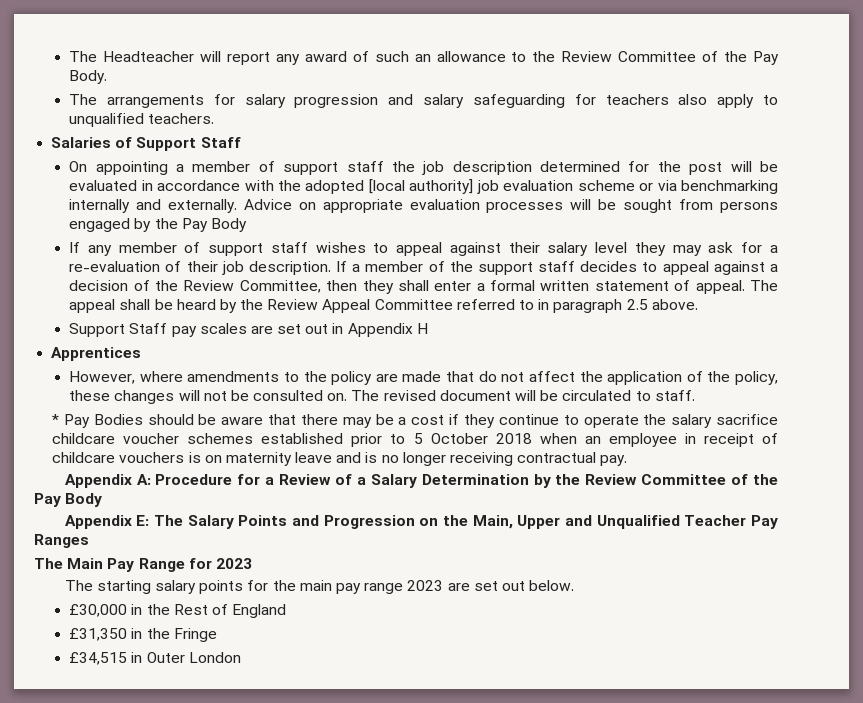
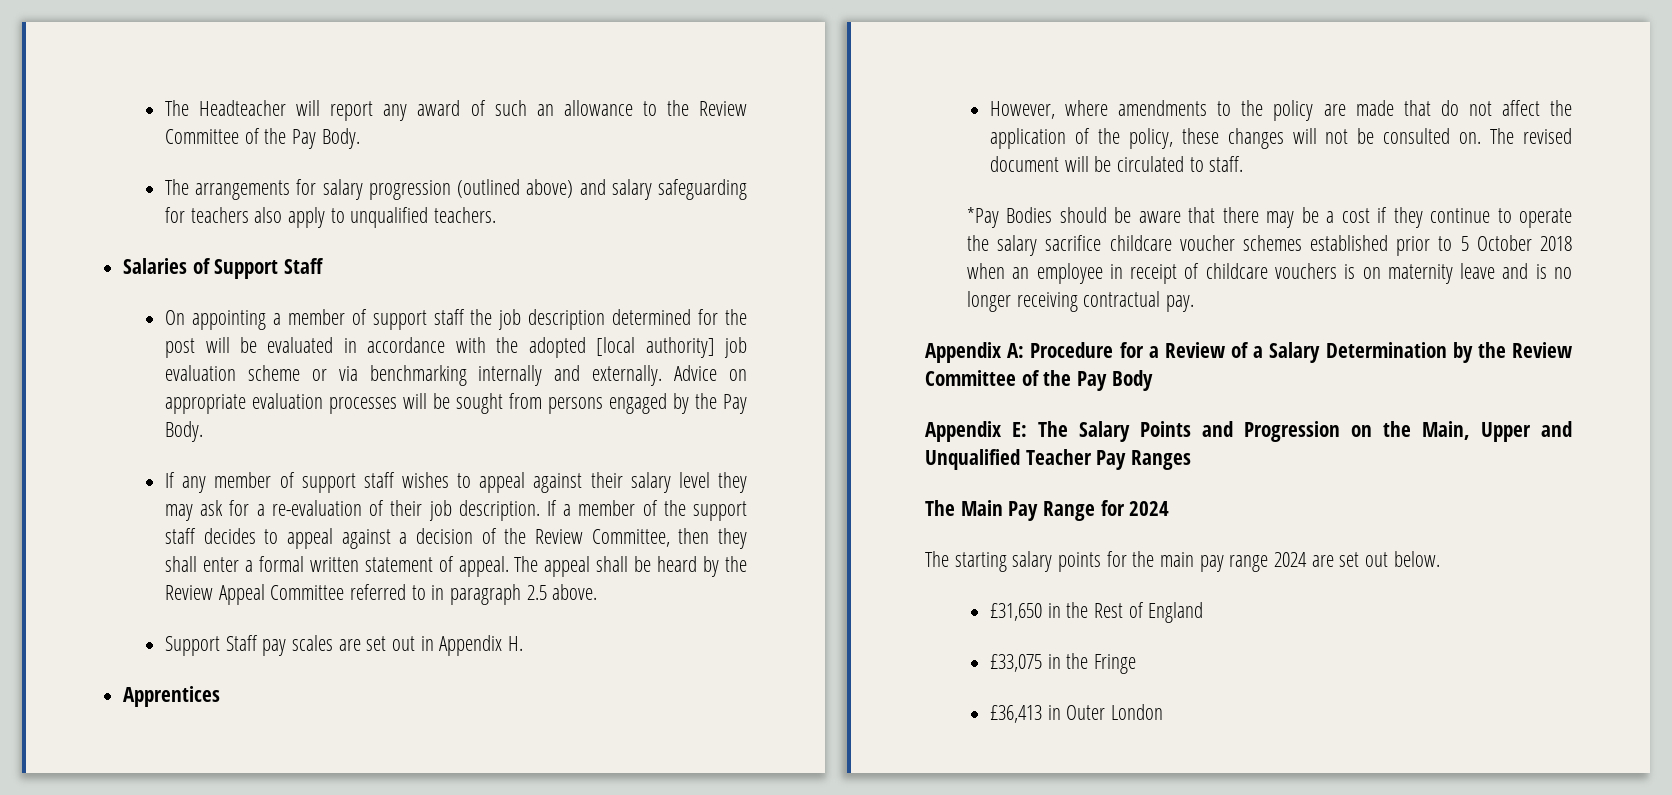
(379, 101) none -> [457,179,574,198] (outlined above)
[210,218,247,232] Body -> [165,421,204,442] Body.
[416,323,428,334] H -> [508,636,524,651] H.
[52,414,90,428] * Pay -> [966,207,999,228] *Pay
[215,558,252,569] 2023 -> [1129,501,1170,516] 2024
[407,580,444,591] 2023 -> [1274,552,1308,567] 2024
[69,604,128,617] £30,000 -> [990,603,1043,621] £31,650
[69,628,128,641] £31,350 -> [990,654,1043,672] £33,075
[69,652,128,665] £34,515 -> [990,705,1043,723] £36,413

